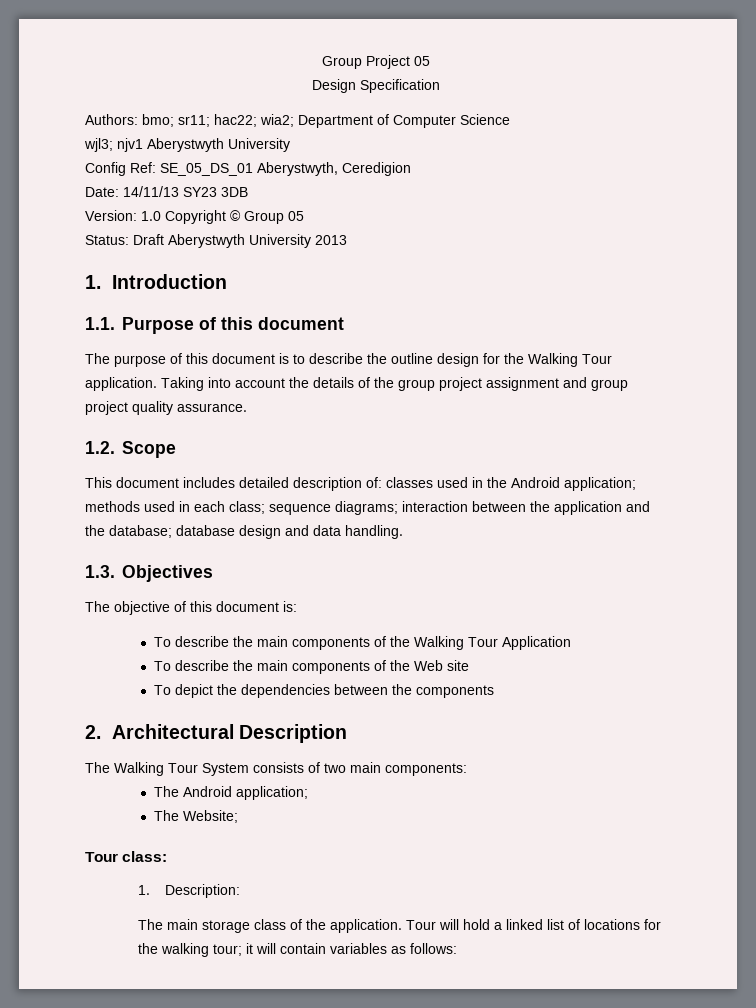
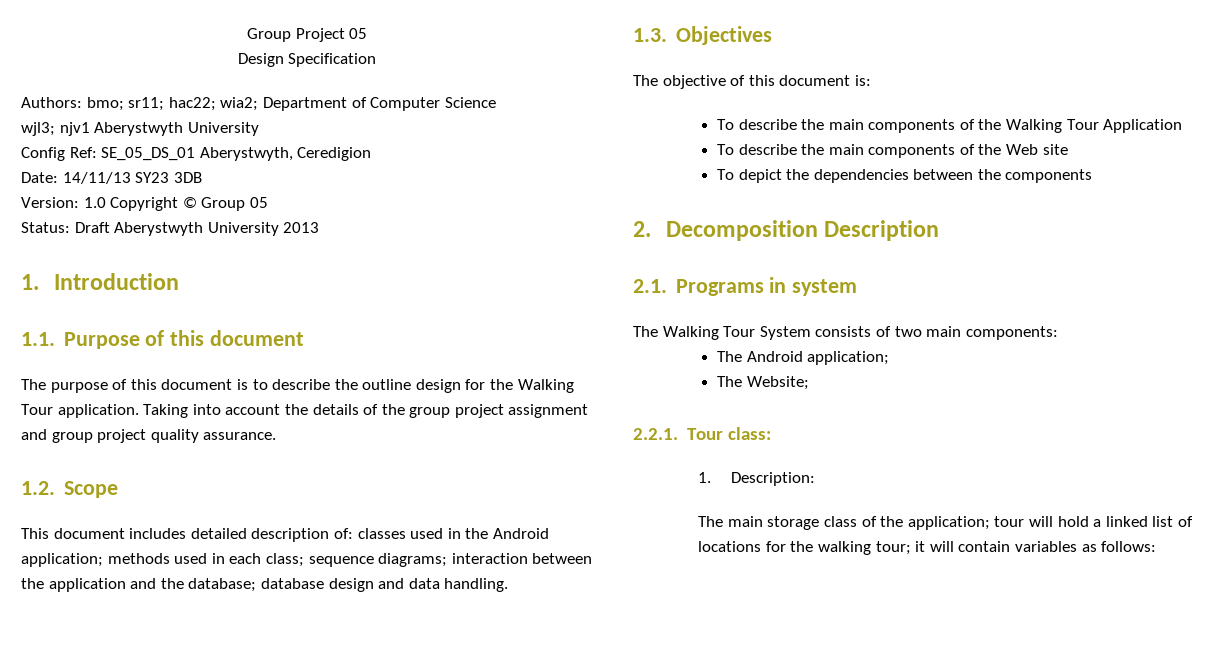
[111,724,234,739] Architectural -> [665,220,818,241] Decomposition
(347, 733) none -> [633,277,858,296] // 2.1. Programs in system
(238, 816) none -> [633,428,678,440] 2.2.1.
[330,919,437,933] application. Tour -> [907,516,1025,530] application; tour

